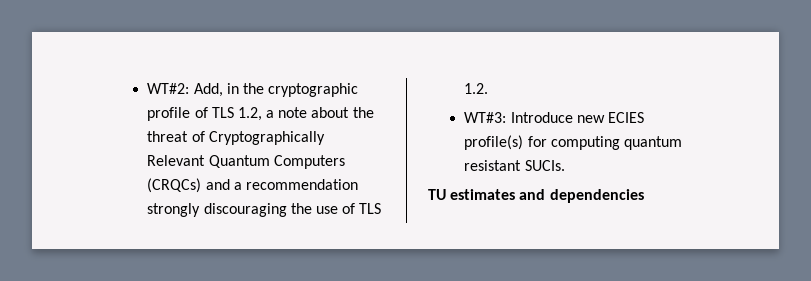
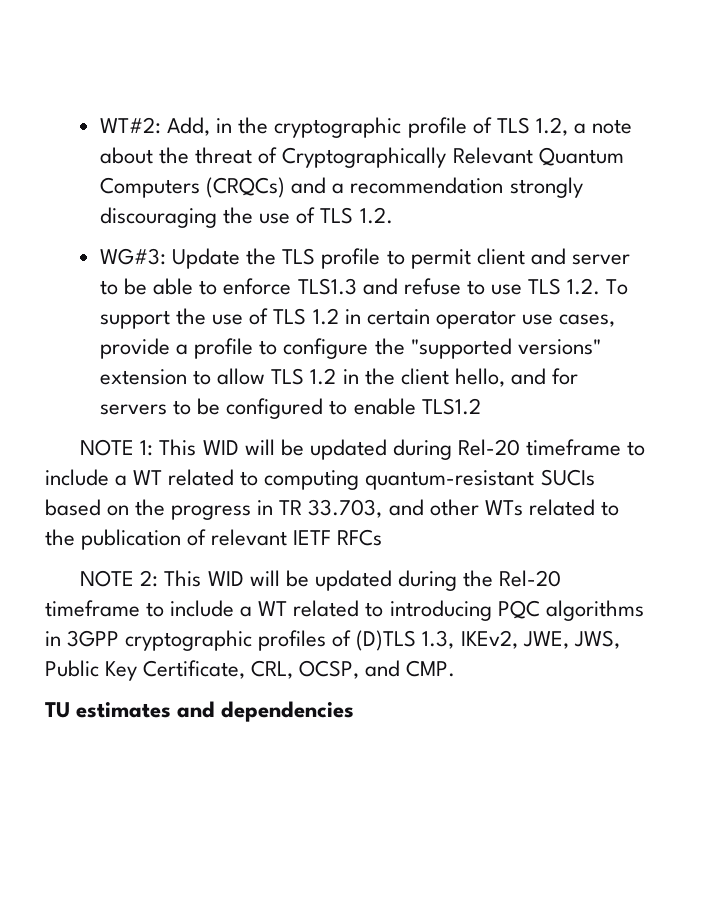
[464,112,644,123] [464,135,682,150] [464,160,565,171] WT#3: Introduce new ECIES profile(s) for computing quantum resistant SUCIs. -> [100,248,630,269] [100,278,629,295] [100,308,615,329] [100,338,601,359] [100,368,578,387] [100,398,481,419] [80,439,646,460] [45,469,595,490] [45,499,619,520] [45,529,383,550] [80,570,561,591] [45,600,644,621] [45,630,620,651] [45,660,456,681] WG#3: Update the TLS profile to permit client and server to be able to enforce TLS1.3 and refuse to use TLS 1.2. To support the use of TLS 1.2 in certain operator use cases, provide a profile to configure the "supported versions" extension to allow TLS 1.2 in the client hello, and for servers to be configured to enable TLS1.2 // NOTE 1: This WID will be updated during Rel-20 timeframe to include a WT related to computing quantum-resistant SUCIs based on the progress in TR 33.703, and other WTs related to the publication of relevant IETF RFCs // NOTE 2: This WID will be updated during the Rel-20 timeframe to include a WT related to introducing PQC algorithms in 3GPP cryptographic profiles of (D)TLS 1.3, IKEv2, JWE, JWS, Public Key Certificate, CRL, OCSP, and CMP.

